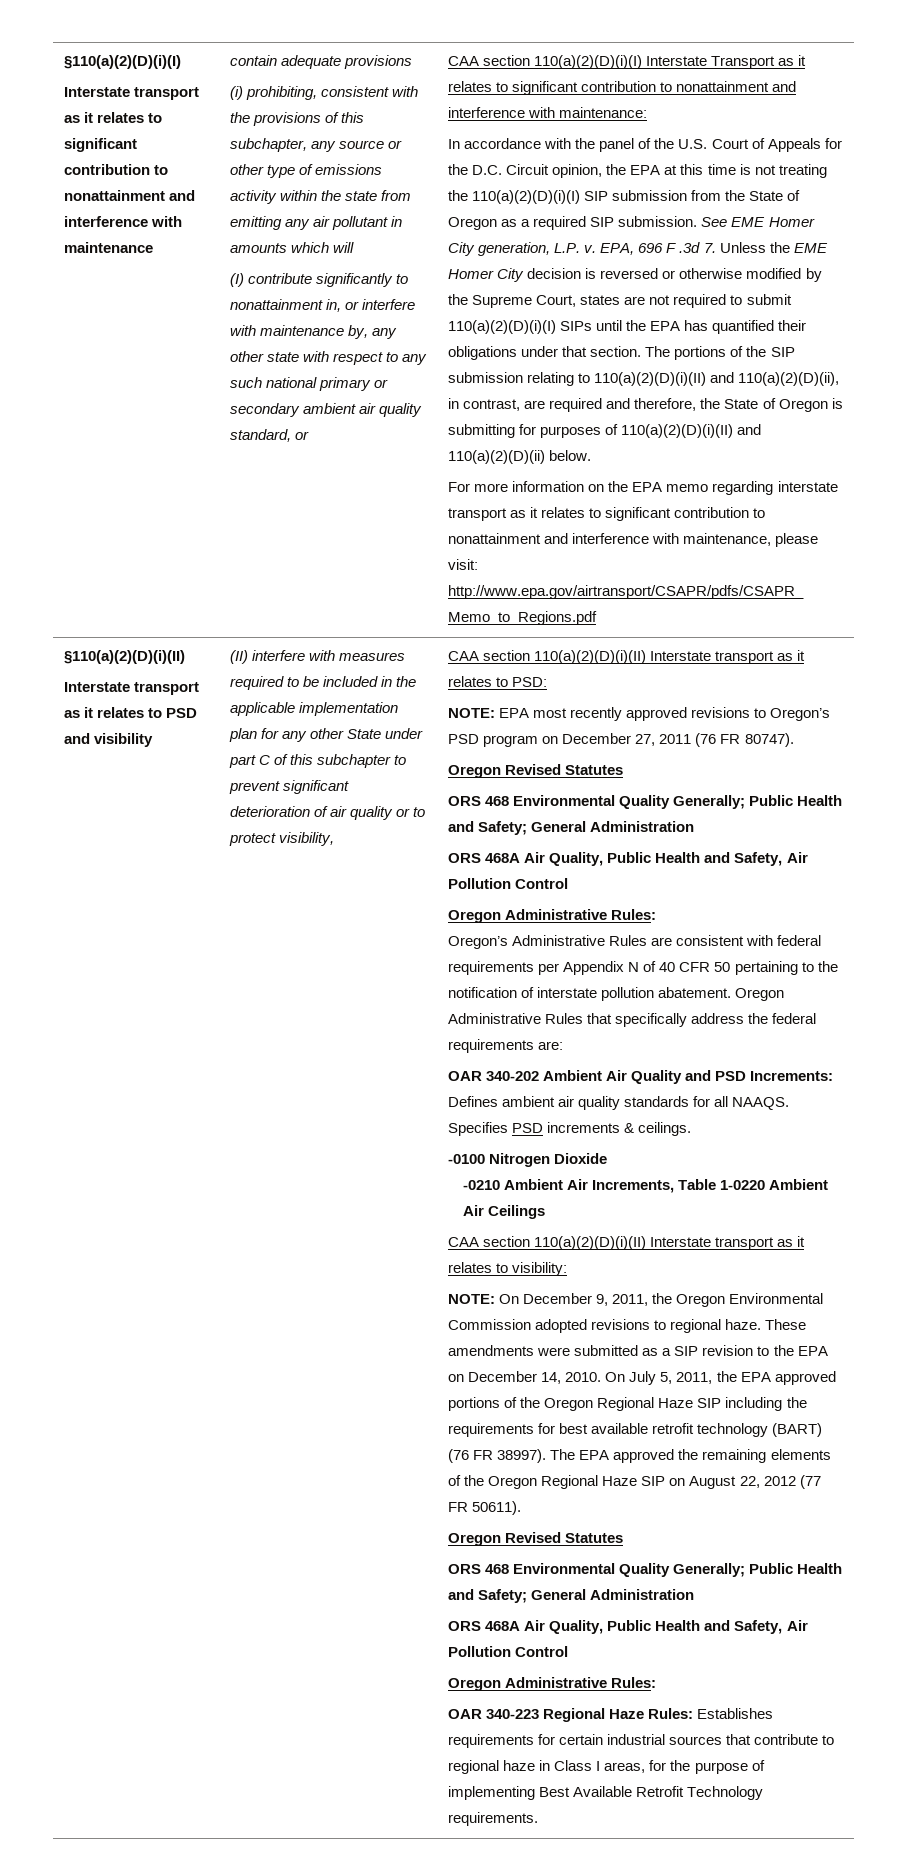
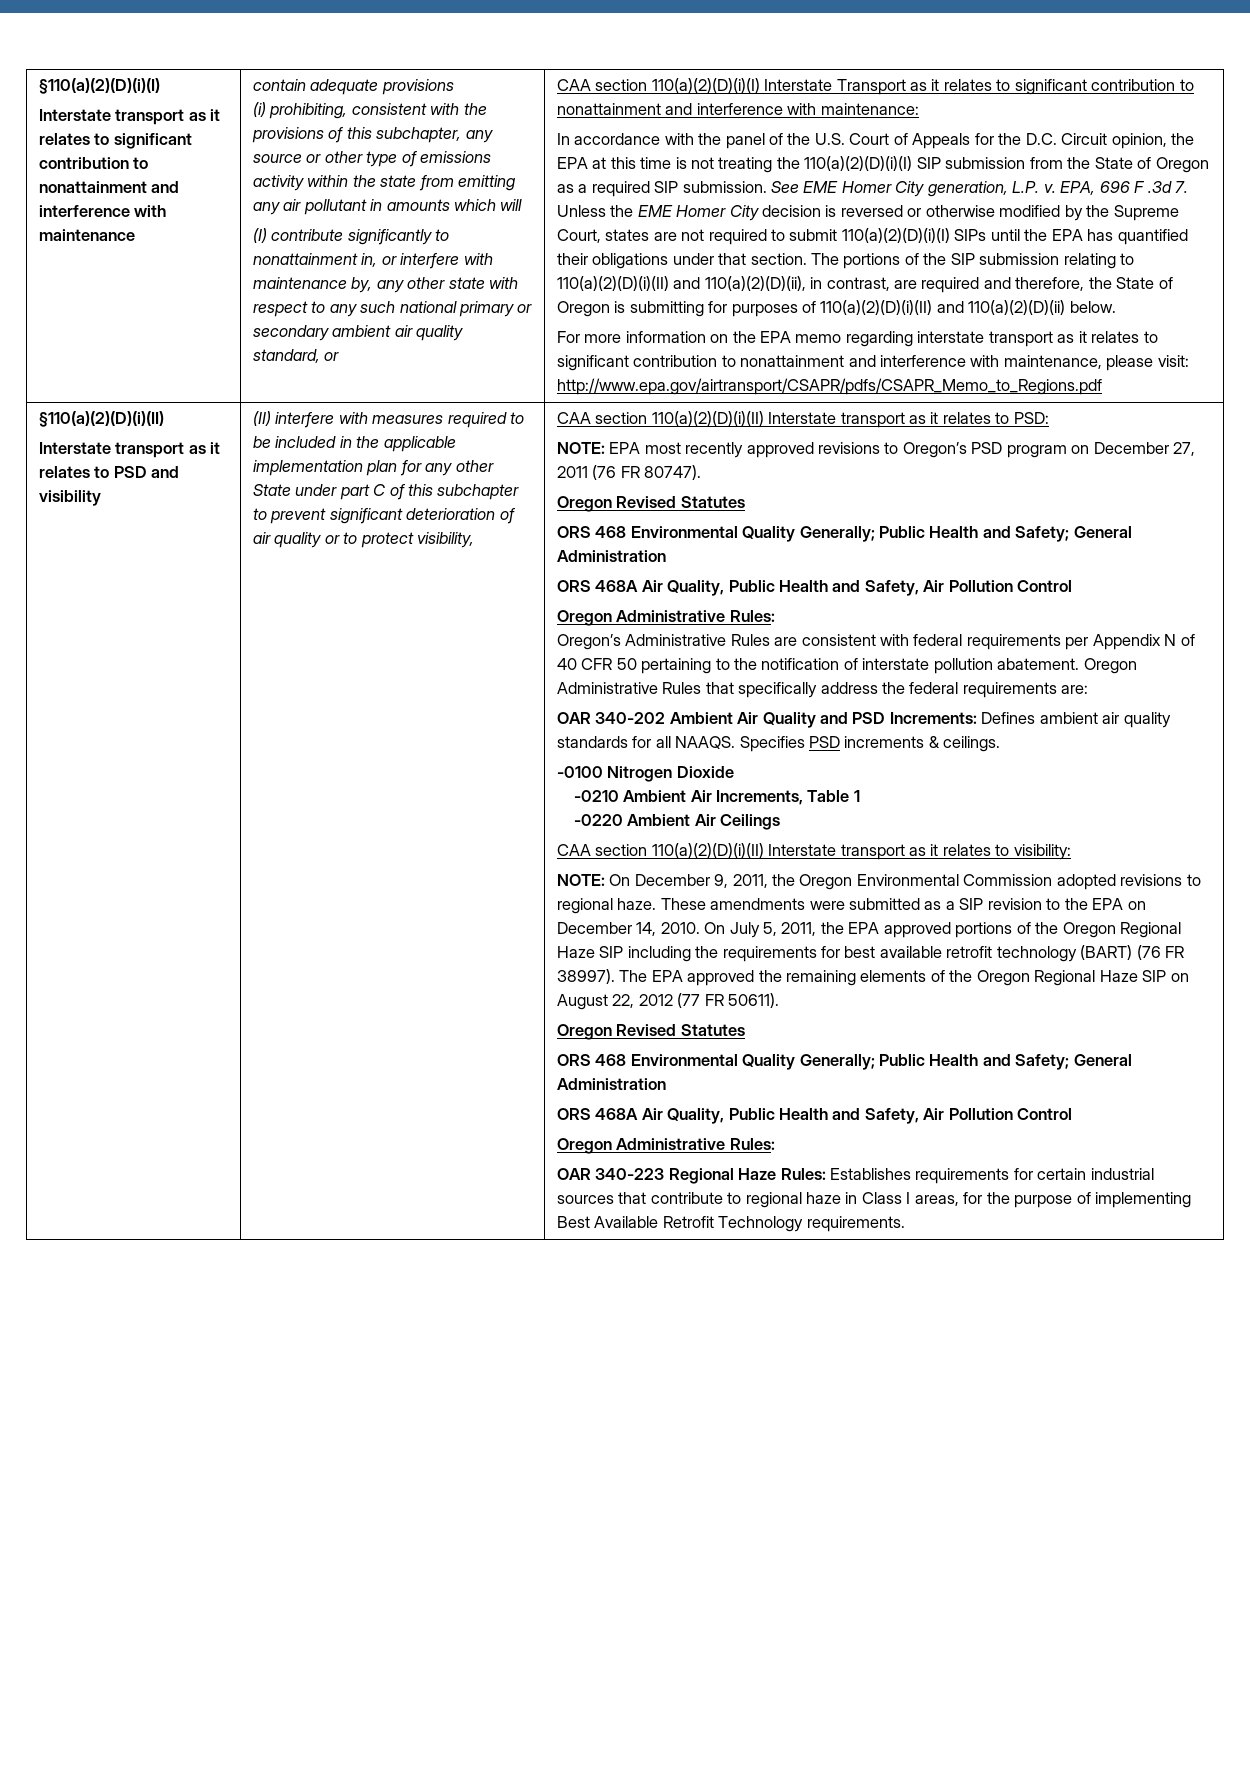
[719,1180,765,1190] 1-0220 -> [853,790,860,802] [573,814,623,826] 1 // -0220

